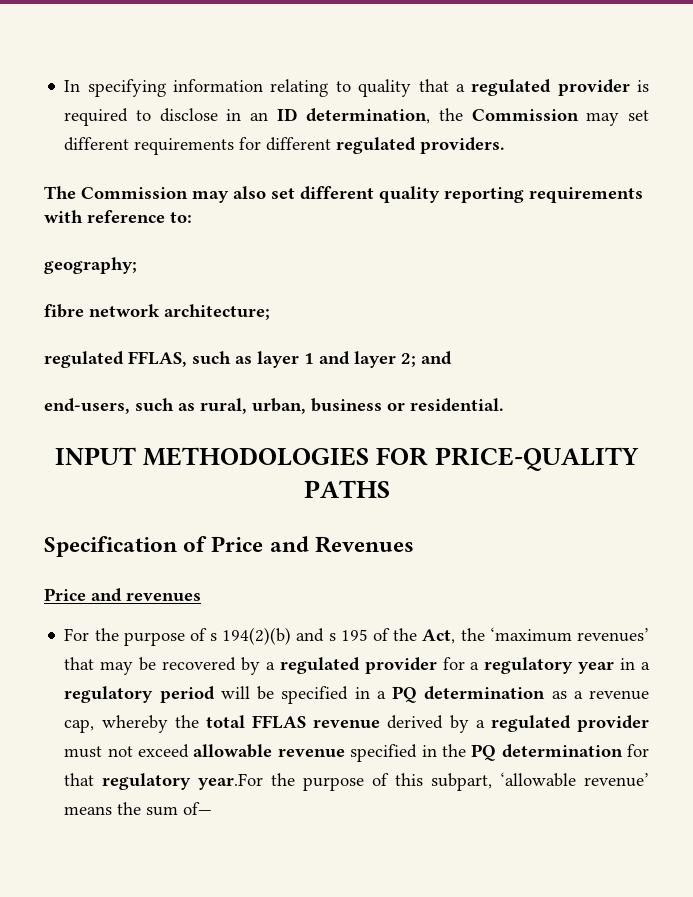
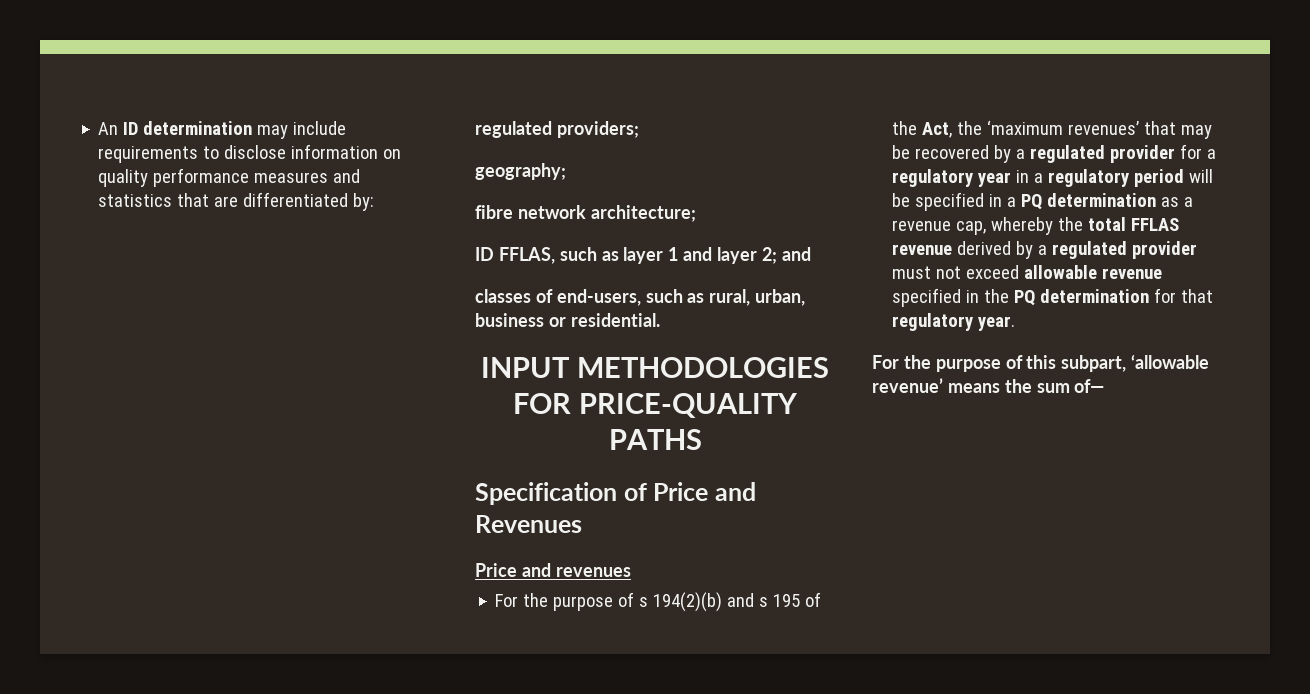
[64,79,650,97] [64,108,649,126] [64,137,506,155] [44,186,643,203] [44,210,192,223] In specifying information relating to quality that a regulated provider is required to disclose in an ID determination, the Commission may set different requirements for different regulated providers. // The Commission may also set different quality reporting requirements with reference to: -> [98,121,347,139] [98,144,402,163] [98,168,361,187] [98,192,375,211] [475,121,639,138] An ID determination may include requirements to disclose information on quality performance measures and statistics that are differentiated by: // regulated providers;
[44,351,124,368] regulated -> [475,247,494,261] ID
(452, 358) none -> [475,289,553,303] classes of
[198,773,264,790] year.For -> [978,316,1016,331] [872,355,899,369] year. // For

